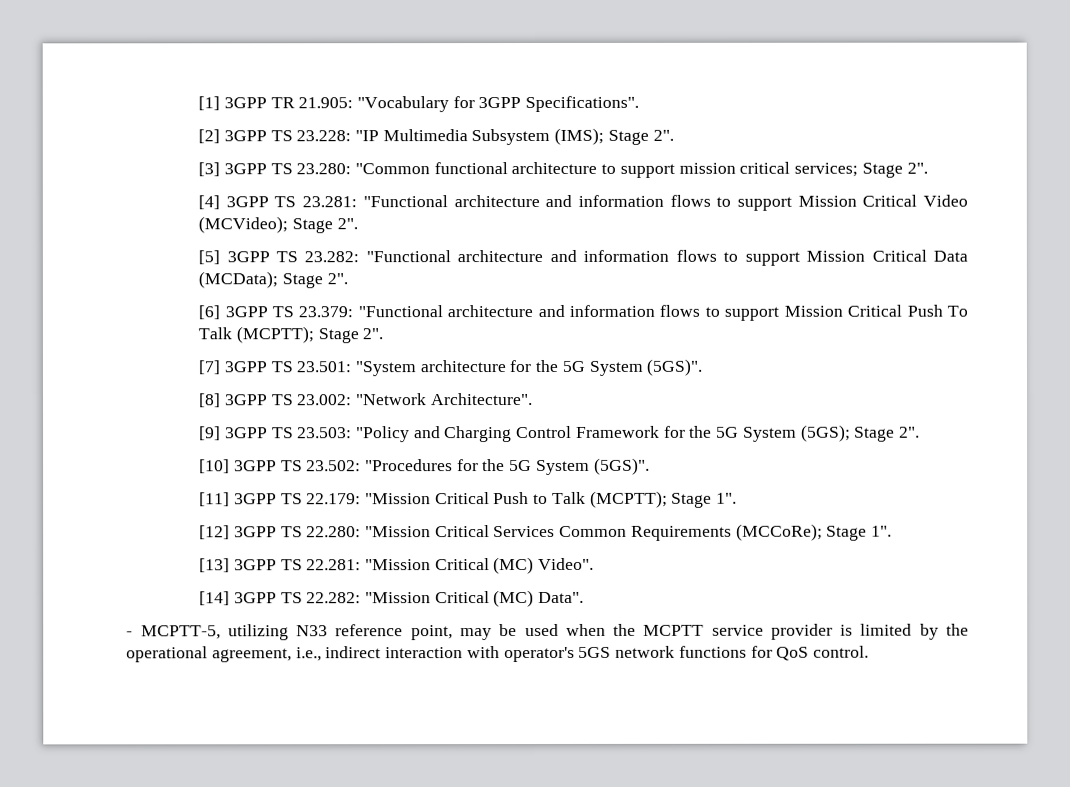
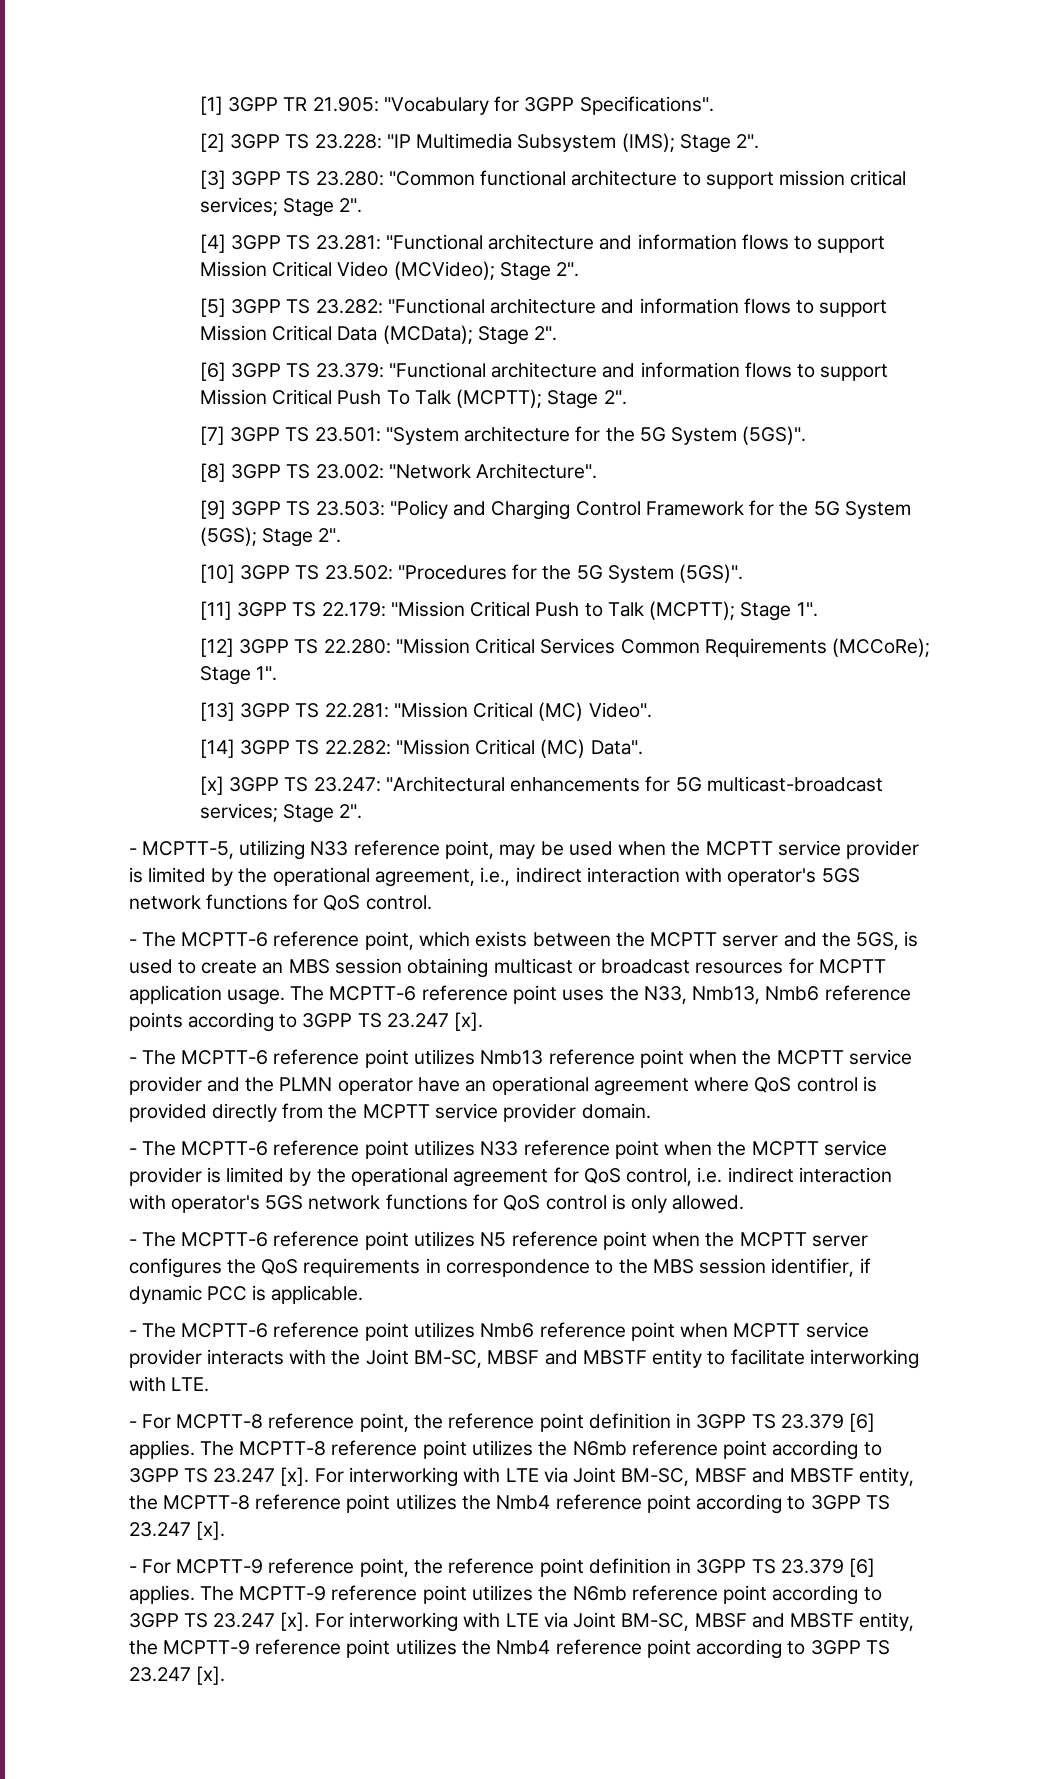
(585, 597) none -> [199,776,883,795] [199,803,363,823] // [x] 3GPP TS 23.247: "Architectural enhancements for 5G multicast-broadcast services; Stage 2".
(869, 651) none -> [128,931,919,950] [128,958,886,978] [128,985,911,1005] [128,1012,484,1032] [128,1049,912,1068] [128,1076,877,1096] [128,1103,651,1122] [128,1140,887,1159] [128,1167,892,1187] [128,1194,745,1213] [128,1231,868,1250] [128,1258,871,1278] [128,1285,364,1304] [128,1322,869,1341] [128,1349,919,1369] [128,1376,209,1392] [128,1413,876,1432] [128,1440,882,1460] [128,1467,915,1487] [128,1494,890,1514] [128,1521,225,1540] [128,1558,876,1577] [128,1585,882,1605] [128,1612,915,1632] [128,1639,890,1659] [128,1666,225,1685] // - The MCPTT-6 reference point, which exists between the MCPTT server and the 5GS, is used to create an MBS session obtaining multicast or broadcast resources for MCPTT application usage. The MCPTT-6 reference point uses the N33, Nmb13, Nmb6 reference points according to 3GPP TS 23.247 [x]. // - The MCPTT-6 reference point utilizes Nmb13 reference point when the MCPTT service provider and the PLMN operator have an operational agreement where QoS control is provided directly from the MCPTT service provider domain. // - The MCPTT-6 reference point utilizes N33 reference point when the MCPTT service provider is limited by the operational agreement for QoS control, i.e. indirect interaction with operator's 5GS network functions for QoS control is only allowed. // - The MCPTT-6 reference point utilizes N5 reference point when the MCPTT server configures the QoS requirements in correspondence to the MBS session identifier, if dynamic PCC is applicable. // - The MCPTT-6 reference point utilizes Nmb6 reference point when MCPTT service provider interacts with the Joint BM-SC, MBSF and MBSTF entity to facilitate interworking with LTE. // - For MCPTT-8 reference point, the reference point definition in 3GPP TS 23.379 [6] applies. The MCPTT-8 reference point utilizes the N6mb reference point according to 3GPP TS 23.247 [x]. For interworking with LTE via Joint BM-SC, MBSF and MBSTF entity, the MCPTT-8 reference point utilizes the Nmb4 reference point according to 3GPP TS 23.247 [x]. // - For MCPTT-9 reference point, the reference point definition in 3GPP TS 23.379 [6] applies. The MCPTT-9 reference point utilizes the N6mb reference point according to 3GPP TS 23.247 [x]. For interworking with LTE via Joint BM-SC, MBSF and MBSTF entity, the MCPTT-9 reference point utilizes the Nmb4 reference point according to 3GPP TS 23.247 [x].

